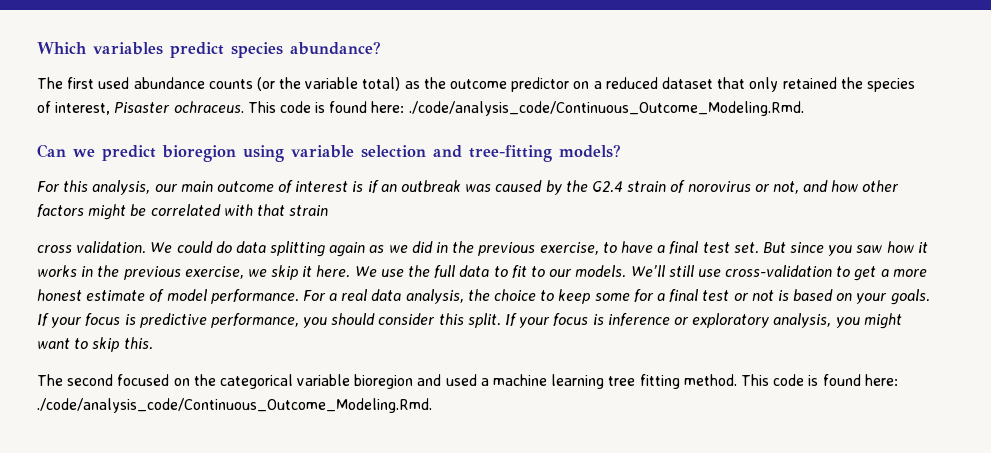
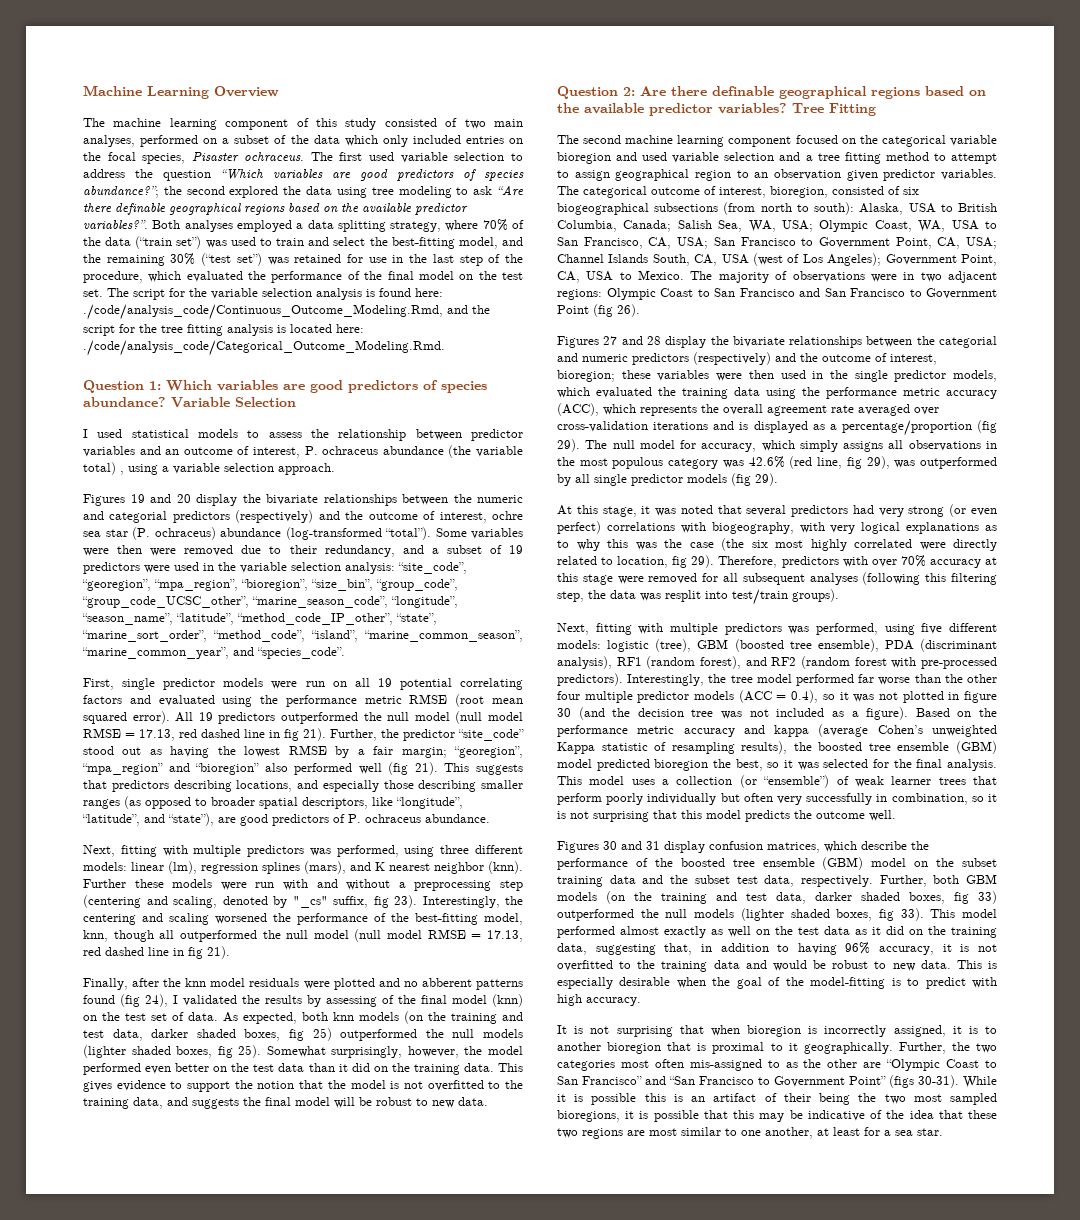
[37,41,381,58] [37,77,915,92] [37,101,804,116] [37,144,621,162] [37,180,900,195] [37,204,329,220] [37,241,928,257] [37,265,927,281] [37,289,930,305] [37,313,902,329] [37,337,153,352] Which variables predict species abundance? // The first used abundance counts (or the variable total) as the outcome predictor on a reduced dataset that only retained the species of interest, Pisaster ochraceus. This code is found here: ./code/analysis_code/Continuous_Outcome_Modeling.Rmd. // Can we predict bioregion using variable selection and tree-fitting models? // For this analysis, our main outcome of interest is if an outbreak was caused by the G2.4 strain of norovirus or not, and how other factors might be correlated with that strain // cross validation. We could do data splitting again as we did in the previous exercise, to have a final test set. But since you saw how it works in the previous exercise, we skip it here. We use the full data to fit to our models. We’ll still use cross-validation to get a more honest estimate of model performance. For a real data analysis, the choice to keep some for a final test or not is based on your goals. If your focus is predictive performance, you should consider this split. If your focus is inference or exploratory analysis, you might want to skip this. -> [83,85,279,99] [83,118,523,130] [83,135,523,147] [83,152,523,164] [83,169,524,181] [83,185,524,198] [83,203,468,215] [83,219,525,232] [83,236,523,249] [83,253,524,266] [83,271,524,283] [83,288,443,300] [83,304,490,320] [83,324,364,336] [83,340,445,356] [83,380,487,393] [83,397,296,408] [83,429,523,441] [83,445,523,458] [83,462,335,475] [83,494,523,506] [83,510,524,523] [83,527,523,540] [83,545,523,557] [83,562,467,574] [82,579,458,591] [82,596,458,608] [82,613,437,625] [82,630,523,642] [82,647,345,659] [83,678,523,690] [83,694,523,707] [83,711,524,724] [83,728,524,741] [83,745,523,758] [82,762,523,775] [83,780,523,792] [83,796,463,809] [82,813,490,826] [83,845,523,857] [83,861,523,874] [83,879,523,891] [83,895,523,908] [83,913,523,925] [83,929,523,942] [83,946,230,959] [83,978,523,990] [83,994,523,1007] [83,1011,523,1024] [83,1028,523,1041] [83,1045,523,1058] [83,1063,523,1075] [83,1080,523,1092] [83,1097,488,1109] [557,86,986,99] [557,103,876,116] Machine Learning Overview // The machine learning component of this study consisted of two main analyses, performed on a subset of the data which only included entries on the focal species, Pisaster ochraceus. The first used variable selection to address the question “Which variables are good predictors of species abundance?”; the second explored the data using tree modeling to ask “Are there definable geographical regions based on the available predictor variables?”. Both analyses employed a data splitting strategy, where 70% of the data (“train set”) was used to train and select the best-fitting model, and the remaining 30% (“test set”) was retained for use in the last step of the procedure, which evaluated the performance of the final model on the test set. The script for the variable selection analysis is found here: ./code/analysis_code/Continuous_Outcome_Modeling.Rmd, and the script for the tree fitting analysis is located here: ./code/analysis_code/Categorical_Outcome_Modeling.Rmd. // Question 1: Which variables are good predictors of species abundance? Variable Selection // I used statistical models to assess the relationship between predictor variables and an outcome of interest, P. ochraceus abundance (the variable total) , using a variable selection approach. // Figures 19 and 20 display the bivariate relationships between the numeric and categorial predictors (respectively) and the outcome of interest, ochre sea star (P. ochraceus) abundance (log-transformed “total”). Some variables were then were removed due to their redundancy, and a subset of 19 predictors were used in the variable selection analysis: “site_code”, “georegion”, “mpa_region”, “bioregion”, “size_bin”, “group_code”, “group_code_UCSC_other”, “marine_season_code”, “longitude”, “season_name”, “latitude”, “method_code_IP_other”, “state”, “marine_sort_order”, “method_code”, “island”, “marine_common_season”, “marine_common_year”, and “species_code”. // First, single predictor models were run on all 19 potential correlating factors and evaluated using the performance metric RMSE (root mean squared error). All 19 predictors outperformed the null model (null model RMSE = 17.13, red dashed line in fig 21). Further, the predictor “site_code” stood out as having the lowest RMSE by a fair margin; “georegion”, “mpa_region” and “bioregion” also performed well (fig 21). This suggests that predictors describing locations, and especially those describing smaller ranges (as opposed to broader spatial descriptors, like “longitude”, “latitude”, and “state”), are good predictors of P. ochraceus abundance. // Next, fitting with multiple predictors was performed, using three different models: linear (lm), regression splines (mars), and K nearest neighbor (knn). Further these models were run with and without a preprocessing step (centering and scaling, denoted by "_cs" suffix, fig 23). Interestingly, the centering and scaling worsened the performance of the best-fitting model, knn, though all outperformed the null model (null model RMSE = 17.13, red dashed line in fig 21). // Finally, after the knn model residuals were plotted and no abberent patterns found (fig 24), I validated the results by assessing of the final model (knn) on the test set of data. As expected, both knn models (on the training and test data, darker shaded boxes, fig 25) outperformed the null models (lighter shaded boxes, fig 25). Somewhat surprisingly, however, the model performed even better on the test data than it did on the training data. This gives evidence to support the notion that the model is not overfitted to the training data, and suggests the final model will be robust to new data. // Question 2: Are there definable geographical regions based on the available predictor variables? Tree Fitting
(114, 380) none -> [625,135,792,147] machine learning component
[480,374,898,389] [37,398,432,413] a machine learning tree fitting method. This code is found here: ./code/analysis_code/Continuous_Outcome_Modeling.Rmd. -> [672,152,997,164] [557,169,997,181] [557,186,919,198] [557,202,997,215] [557,220,997,232] [557,237,997,249] [557,253,997,266] [557,270,997,283] [557,288,997,300] [557,304,640,317] [557,336,997,348] [557,352,937,365] [557,370,997,382] [557,387,997,399] [557,403,939,416] [557,420,997,436] [557,439,997,452] [557,456,997,469] [557,473,778,486] [557,504,997,517] [557,521,997,534] [557,538,997,551] [557,555,997,568] [557,572,997,585] [557,589,839,605] [557,623,997,635] [557,639,997,652] [557,656,997,669] [557,673,997,686] [557,690,997,703] [557,707,998,720] [557,724,997,737] [557,741,997,754] [557,759,997,771] [557,775,997,788] [557,793,997,805] [557,810,896,822] [557,841,929,853] [557,857,997,870] [557,874,997,887] [557,891,997,904] [557,908,997,921] [557,926,997,938] [557,942,997,955] [557,960,997,972] [557,977,997,989] [557,994,641,1006] [557,1025,997,1037] [557,1042,997,1054] [557,1059,998,1071] [557,1075,997,1088] [557,1093,997,1105] [557,1110,997,1122] [557,1127,943,1139] variable selection and a tree fitting method to attempt to assign geographical region to an observation given predictor variables. The categorical outcome of interest, bioregion, consisted of six biogeographical subsections (from north to south): Alaska, USA to British Columbia, Canada; Salish Sea, WA, USA; Olympic Coast, WA, USA to San Francisco, CA, USA; San Francisco to Government Point, CA, USA; Channel Islands South, CA, USA (west of Los Angeles); Government Point, CA, USA to Mexico. The majority of observations were in two adjacent regions: Olympic Coast to San Francisco and San Francisco to Government Point (fig 26). // Figures 27 and 28 display the bivariate relationships between the categorial and numeric predictors (respectively) and the outcome of interest, bioregion; these variables were then used in the single predictor models, which evaluated the training data using the performance metric accuracy (ACC), which represents the overall agreement rate averaged over cross-validation iterations and is displayed as a percentage/proportion (fig 29). The null model for accuracy, which simply assigns all observations in the most populous category was 42.6% (red line, fig 29), was outperformed by all single predictor models (fig 29). // At this stage, it was noted that several predictors had very strong (or even perfect) correlations with biogeography, with very logical explanations as to why this was the case (the six most highly correlated were directly related to location, fig 29). Therefore, predictors with over 70% accuracy at this stage were removed for all subsequent analyses (following this filtering step, the data was resplit into test/train groups). // Next, fitting with multiple predictors was performed, using five different models: logistic (tree), GBM (boosted tree ensemble), PDA (discriminant analysis), RF1 (random forest), and RF2 (random forest with pre-processed predictors). Interestingly, the tree model performed far worse than the other four multiple predictor models (ACC = 0.4), so it was not plotted in figure 30 (and the decision tree was not included as a figure). Based on the performance metric accuracy and kappa (average Cohen’s unweighted Kappa statistic of resampling results), the boosted tree ensemble (GBM) model predicted bioregion the best, so it was selected for the final analysis. This model uses a collection (or “ensemble”) of weak learner trees that perform poorly individually but often very successfully in combination, so it is not surprising that this model predicts the outcome well. // Figures 30 and 31 display confusion matrices, which describe the performance of the boosted tree ensemble (GBM) model on the subset training data and the subset test data, respectively. Further, both GBM models (on the training and test data, darker shaded boxes, fig 33) outperformed the null models (lighter shaded boxes, fig 33). This model performed almost exactly as well on the test data as it did on the training data, suggesting that, in addition to having 96% accuracy, it is not overfitted to the training data and would be robust to new data. This is especially desirable when the goal of the model-fitting is to predict with high accuracy. // It is not surprising that when bioregion is incorrectly assigned, it is to another bioregion that is proximal to it geographically. Further, the two categories most often mis-assigned to as the other are “Olympic Coast to San Francisco” and “San Francisco to Government Point” (figs 30-31). While it is possible this is an artifact of their being the two most sampled bioregions, it is possible that this may be indicative of the idea that these two regions are most similar to one another, at least for a sea star.

